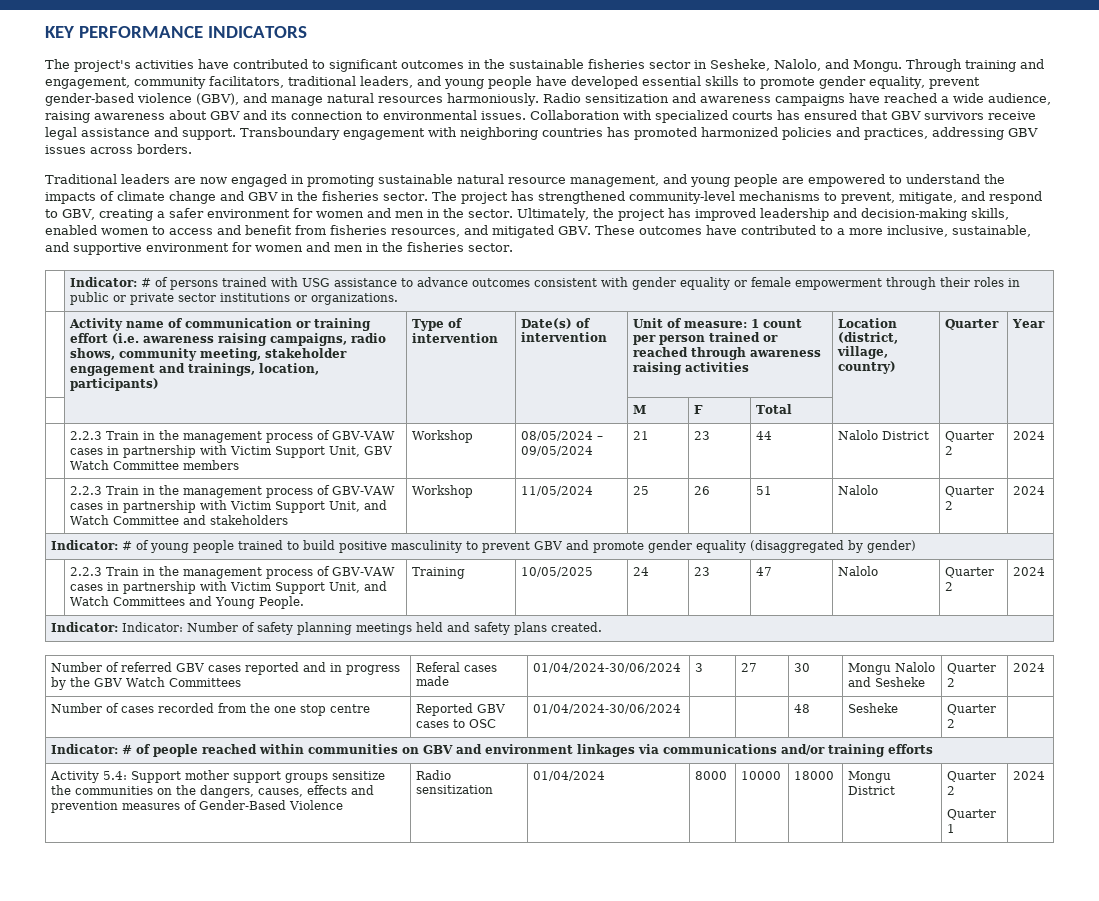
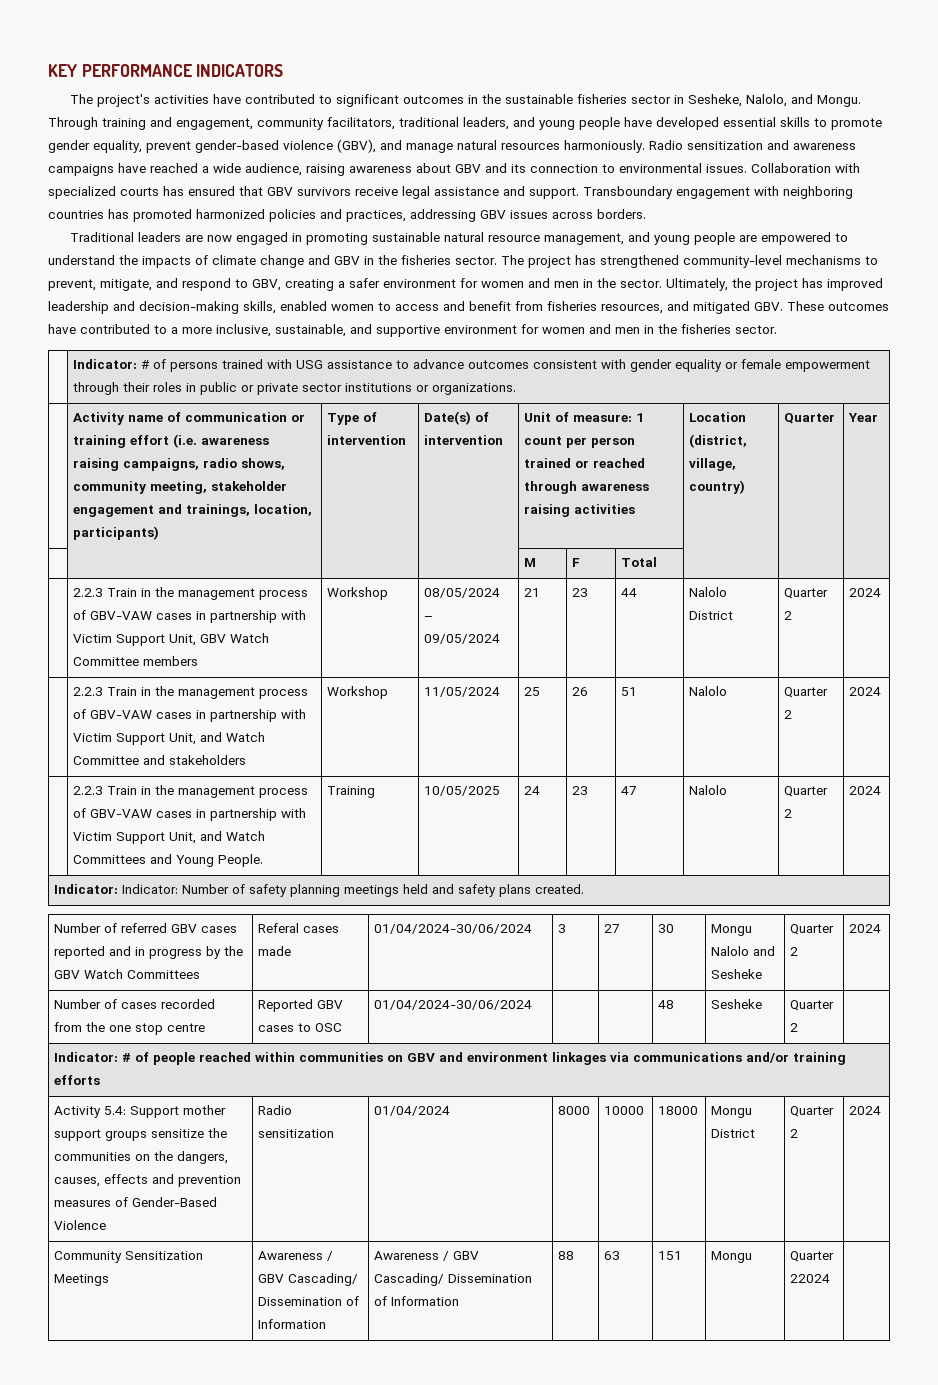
[51,540,917,553] // Indicator: # of young people trained to build positive masculinity to prevent GBV and promote gender equality (disaggregated by gender) -> (882, 691) none
[947,809,997,820] [947,824,956,833] [1013,771,1046,780] // Quarter 1 | 2024 -> [849,1106,882,1115] [54,1251,204,1263] [54,1274,110,1286] [258,1251,334,1261] [258,1273,359,1286] [258,1296,360,1306] [258,1319,327,1329] [374,1251,480,1261] [374,1273,533,1286] [374,1296,460,1306] [558,1251,575,1260] [604,1251,621,1260] [658,1251,683,1260] [711,1251,753,1263] [790,1251,835,1262] [790,1274,831,1283] | 2024 // Community Sensitization Meetings | Awareness / GBV Cascading/ Dissemination of Information | Awareness / GBV Cascading/ Dissemination of Information | 88 | 63 | 151 | Mongu | Quarter 22024 |

